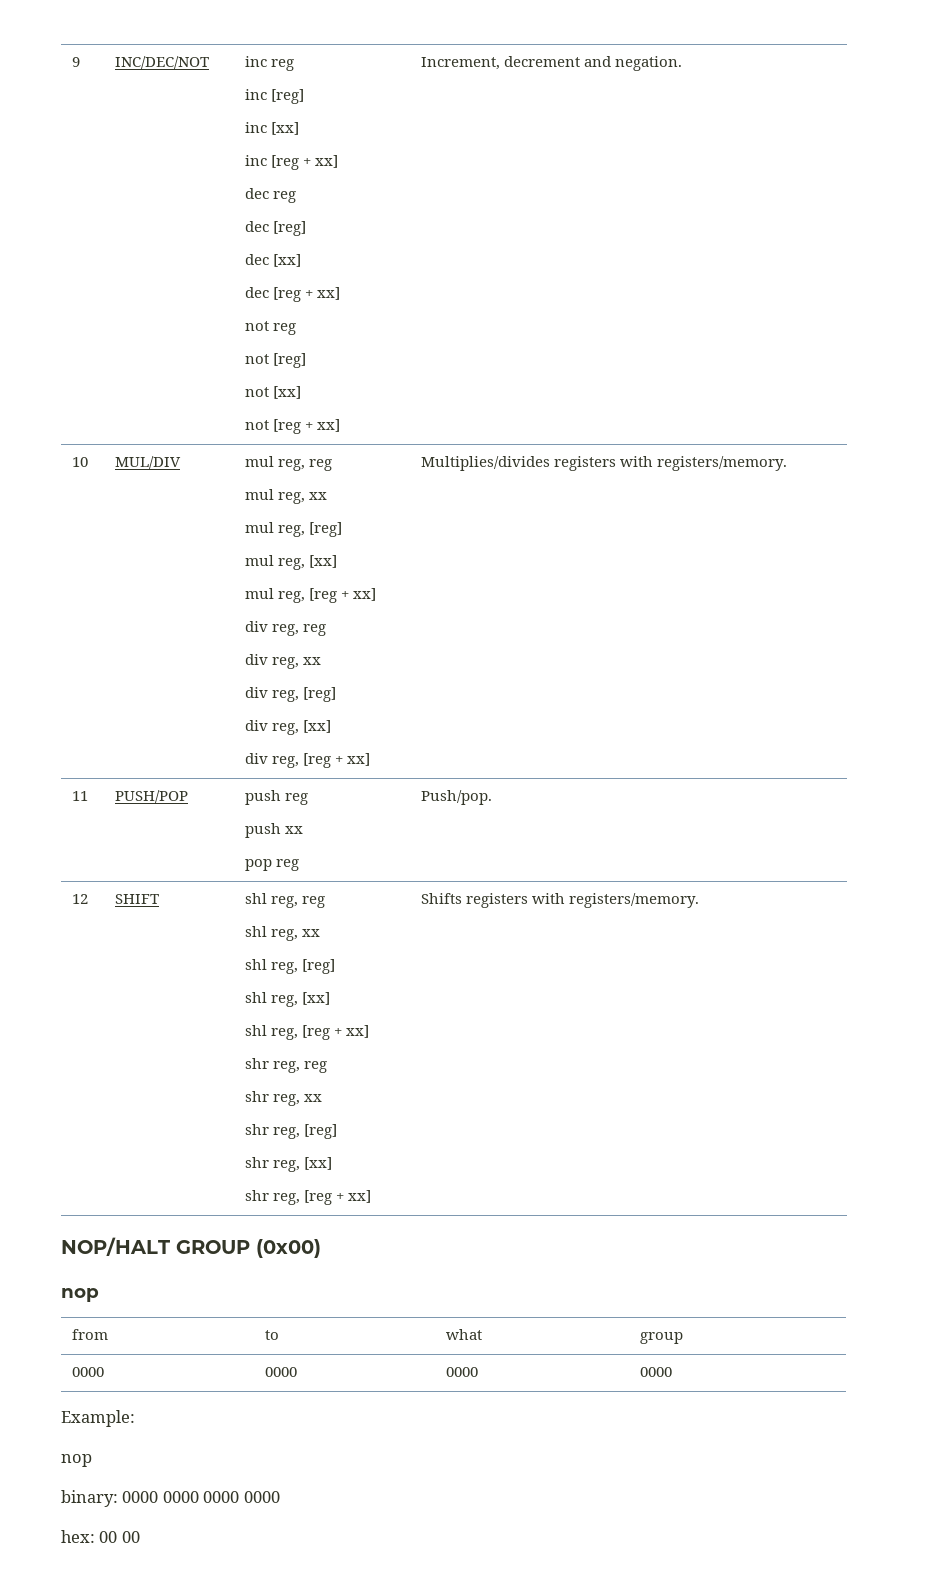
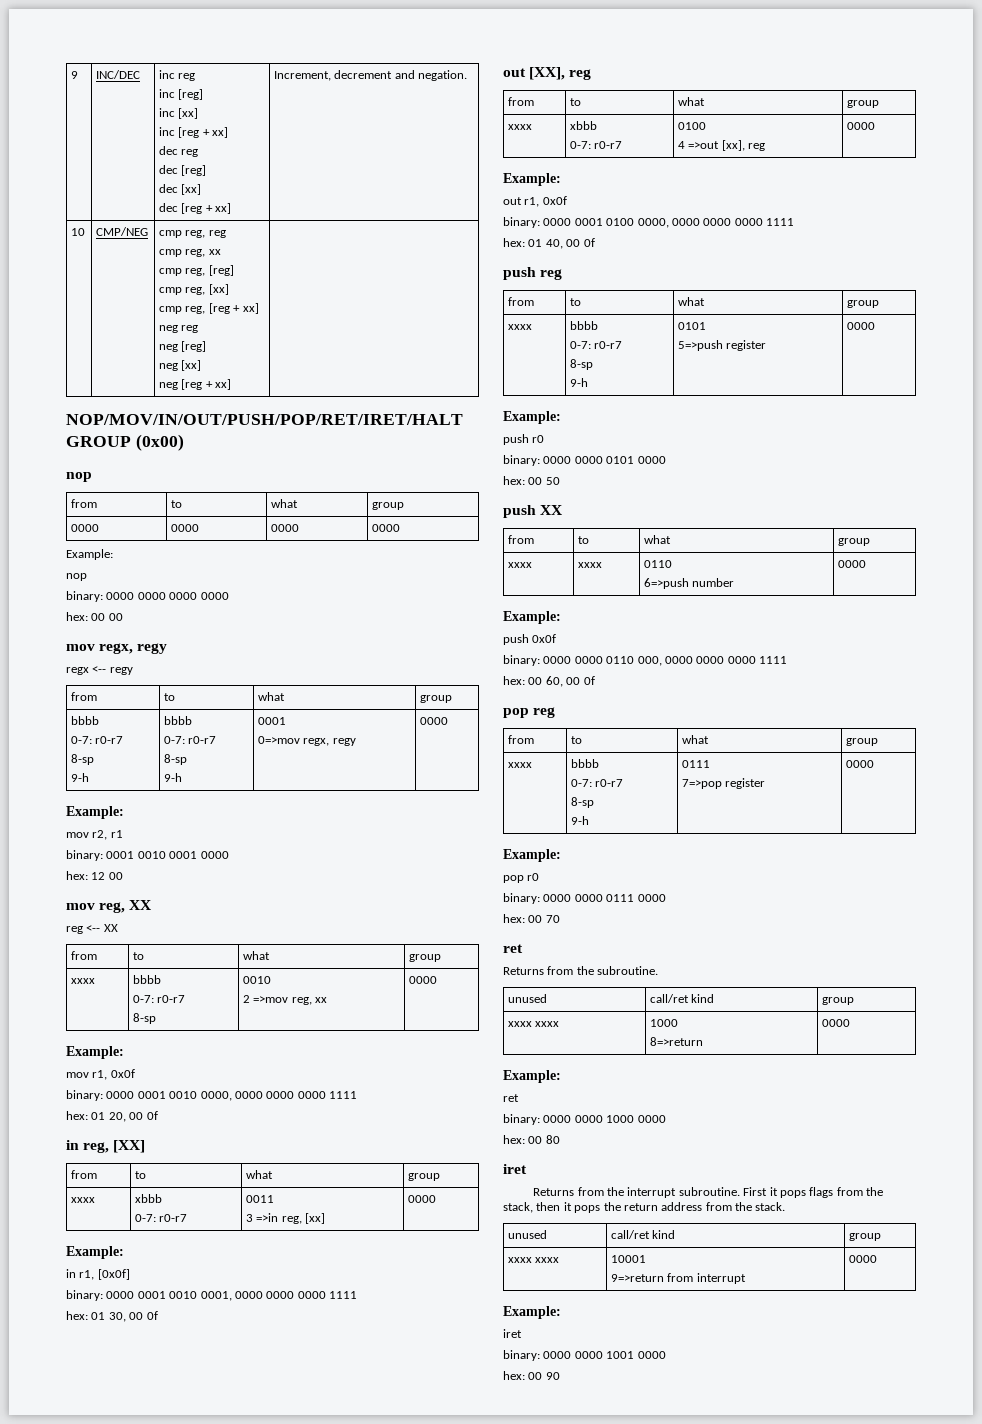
[115,56,210,69] INC/DEC/NOT -> [96,70,141,79] INC/DEC
[245,321,297,335] [245,353,307,368] [245,386,302,399] [245,419,341,434] // not reg // not [reg] // not [xx] // not [reg + xx] -> (232, 208) none
[115,456,182,469] [245,456,333,471] [245,489,328,504] [245,522,343,537] [245,555,338,570] [245,588,377,603] [245,621,327,636] [245,654,322,669] [245,687,337,702] [245,720,332,735] [245,753,371,768] [421,456,788,471] [72,791,89,801] [115,790,189,803] [245,790,309,805] [245,823,304,838] [245,859,300,871] [421,790,493,805] [72,894,89,904] [115,894,160,904] [245,893,326,908] [245,926,321,941] [245,959,336,974] [245,992,331,1007] [245,1025,370,1040] [245,1058,328,1073] [245,1091,323,1106] [245,1124,338,1139] [245,1157,333,1172] [245,1190,372,1205] [421,893,700,908] [61,1237,170,1256] MUL/DIV | mul reg, reg // mul reg, xx // mul reg, [reg] // mul reg, [xx] // mul reg, [reg + xx] // div reg, reg // div reg, xx // div reg, [reg] // div reg, [xx] // div reg, [reg + xx] | Multiplies/divides registers with registers/memory. // 11 | PUSH/POP | push reg // push xx // pop reg | Push/pop. // 12 | SHIFT | shl reg, reg // shl reg, xx // shl reg, [reg] // shl reg, [xx] // shl reg, [reg + xx] // shr reg, reg // shr reg, xx // shr reg, [reg] // shr reg, [xx] // shr reg, [reg + xx] | Shifts registers with registers/memory. // NOP/HALT -> [96,227,149,236] [159,230,226,238] [159,249,221,257] [159,265,234,276] [159,284,229,295] [159,303,259,314] [159,325,199,333] [159,341,207,352] [159,360,202,371] [159,379,232,390] [66,414,463,425] CMP/NEG | cmp reg, reg // cmp reg, xx // cmp reg, [reg] // cmp reg, [xx] // cmp reg, [reg + xx] // neg reg // neg [reg] // neg [xx] // neg [reg + xx] | // NOP/MOV/IN/OUT/PUSH/POP/RET/IRET/HALT
(140, 1537) none -> [66,643,168,654] [66,666,133,675] [71,692,98,701] [164,693,176,701] [258,692,286,701] [420,695,453,703] [71,716,100,725] [71,736,124,744] [71,754,95,765] [71,773,90,782] [164,716,193,725] [164,736,217,744] [164,754,188,765] [164,773,183,782] [258,717,287,725] [258,736,356,746] [420,717,449,725] [66,806,124,819] [66,830,123,840] [66,850,229,861] [66,871,123,880] [66,900,153,913] [66,924,118,934] [71,951,98,960] [133,952,145,960] [243,951,271,960] [409,954,442,962] [71,978,96,984] [133,975,162,984] [133,995,186,1003] [133,1013,157,1024] [243,976,272,984] [243,995,328,1005] [409,976,438,984] [66,1046,124,1059] [66,1069,135,1080] [66,1090,357,1101] [66,1111,158,1122] [66,1140,146,1153] [71,1170,98,1179] [135,1171,147,1179] [246,1170,274,1179] [408,1173,441,1181] [71,1197,96,1203] [135,1194,163,1203] [135,1214,188,1222] [246,1195,275,1203] [246,1213,326,1224] [408,1195,437,1203] [66,1246,124,1259] [66,1269,130,1280] [66,1290,357,1301] [66,1311,158,1322] [503,67,592,80] [508,97,535,106] [570,98,582,106] [678,97,706,106] [847,100,880,108] [508,124,533,130] [570,121,598,130] [570,141,623,149] [678,122,707,130] [678,140,766,151] [847,122,876,130] [503,173,561,186] [503,196,567,207] [503,217,794,228] [503,238,595,249] [503,267,563,280] [508,297,535,306] [570,298,582,306] [678,297,706,306] [847,300,880,308] [508,324,533,330] [570,321,599,330] [570,341,623,349] [570,359,594,370] [570,378,589,387] [678,322,707,330] [678,340,767,351] [847,322,876,330] [503,411,561,424] [503,434,545,445] [503,455,666,466] [503,476,560,485] [503,505,564,518] [508,535,535,544] [578,536,590,544] [644,535,672,544] [838,538,871,546] [508,562,533,568] [578,562,603,568] [644,560,673,568] [644,578,735,589] [838,560,867,568] [503,611,561,624] [503,634,557,645] [503,655,787,666] [503,676,595,687] [503,707,556,718] [508,735,535,744] [571,736,583,744] [682,735,710,744] [846,738,879,746] [508,762,533,768] [571,759,600,768] [571,779,624,787] [571,797,595,808] [571,816,590,825] [682,760,711,768] [682,778,766,789] [846,760,875,768] [503,849,561,862] [503,873,540,883] [503,893,666,904] [503,914,560,923] [503,944,523,953] [503,966,659,975] [508,994,548,1003] [650,994,715,1003] [822,997,855,1005] [508,1021,560,1027] [650,1019,679,1027] [650,1037,704,1046] [822,1019,851,1027] [503,1070,561,1083] [503,1094,519,1102] [503,1114,666,1125] [503,1135,560,1144] [503,1164,527,1174] [533,1187,884,1198] [503,1202,786,1213] [508,1230,548,1239] [611,1230,676,1239] [849,1233,882,1241] [508,1257,560,1263] [611,1255,647,1263] [611,1273,746,1284] [849,1255,878,1263] [503,1306,561,1319] [503,1329,522,1338] [503,1350,666,1361] [503,1371,560,1380] // mov regx, regy // regx <-- regy // from | to | what | group // bbbb // 0-7: r0-r7 // 8-sp // 9-h | bbbb // 0-7: r0-r7 // 8-sp // 9-h | 0001 // 0=>mov regx, regy | 0000 // Example: // mov r2, r1 // binary: 0001 0010 0001 0000 // hex: 12 00 // mov reg, XX // reg <-- XX // from | to | what | group // xxxx | bbbb // 0-7: r0-r7 // 8-sp | 0010 // 2 =>mov reg, xx | 0000 // Example: // mov r1, 0x0f // binary: 0000 0001 0010 0000, 0000 0000 0000 1111 // hex: 01 20, 00 0f // in reg, [XX] // from | to | what | group // xxxx | xbbb // 0-7: r0-r7 | 0011 // 3 =>in reg, [xx] | 0000 // Example: // in r1, [0x0f] // binary: 0000 0001 0010 0001, 0000 0000 0000 1111 // hex: 01 30, 00 0f // out [XX], reg // from | to | what | group // xxxx | xbbb // 0-7: r0-r7 | 0100 // 4 =>out [xx], reg | 0000 // Example: // out r1, 0x0f // binary: 0000 0001 0100 0000, 0000 0000 0000 1111 // hex: 01 40, 00 0f // push reg // from | to | what | group // xxxx | bbbb // 0-7: r0-r7 // 8-sp // 9-h | 0101 // 5=>push register | 0000 // Example: // push r0 // binary: 0000 0000 0101 0000 // hex: 00 50 // push XX // from | to | what | group // xxxx | xxxx | 0110 // 6=>push number | 0000 // Example: // push 0x0f // binary: 0000 0000 0110 000, 0000 0000 0000 1111 // hex: 00 60, 00 0f // pop reg // from | to | what | group // xxxx | bbbb // 0-7: r0-r7 // 8-sp // 9-h | 0111 // 7=>pop register | 0000 // Example: // pop r0 // binary: 0000 0000 0111 0000 // hex: 00 70 // ret // Returns from the subroutine. // unused | call/ret kind | group // xxxx xxxx | 1000 // 8=>return | 0000 // Example: // ret // binary: 0000 0000 1000 0000 // hex: 00 80 // iret // Returns from the interrupt subroutine. First it pops flags from the stack, then it pops the return address from the stack. // unused | call/ret kind | group // xxxx xxxx | 10001 // 9=>return from interrupt | 0000 // Example: // iret // binary: 0000 0000 1001 0000 // hex: 00 90

